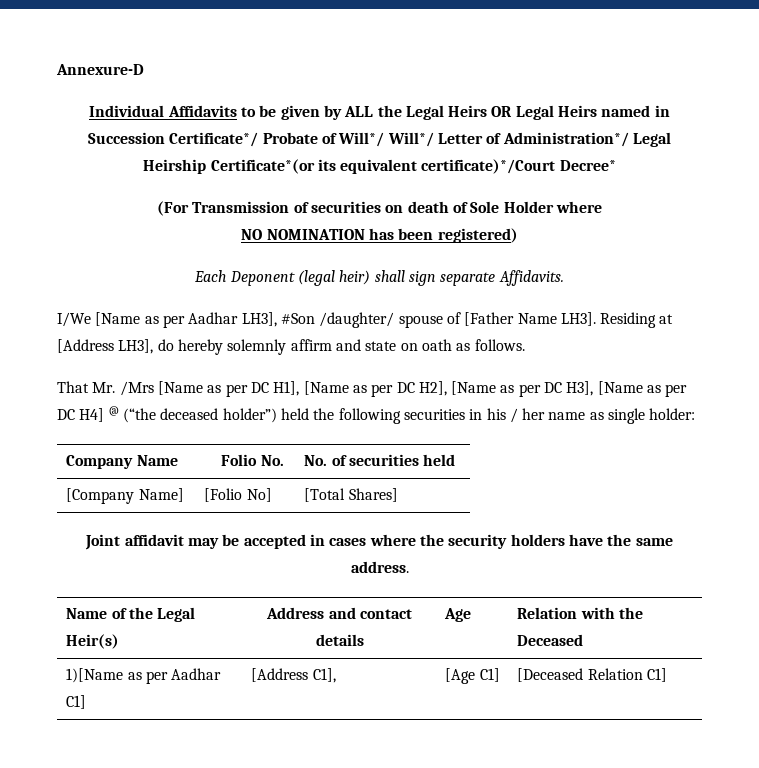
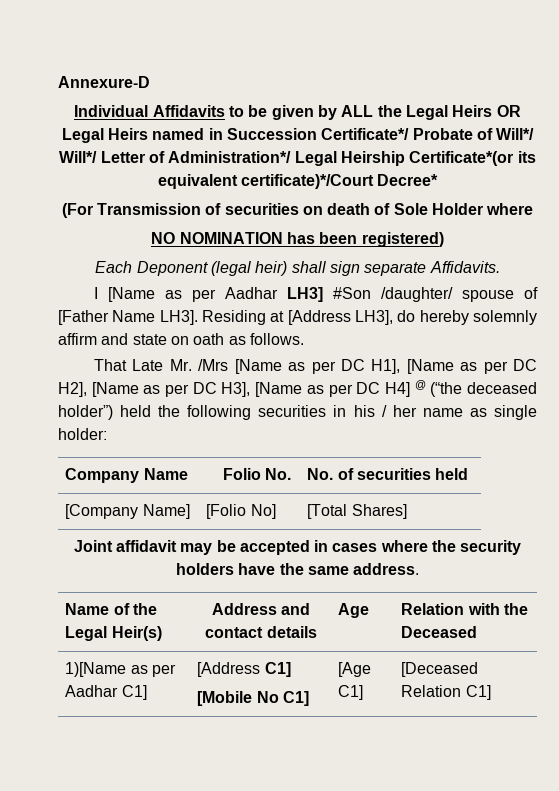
[57,312,91,327] I/We -> [94,287,99,299] I
[241,312,277,327] LH3], -> [287,287,324,302] LH3]
(89, 387) none -> [132,359,164,371] Late
[312,668,336,683] C1], -> [264,662,291,677] [197,691,309,706] C1] // [Mobile No C1]

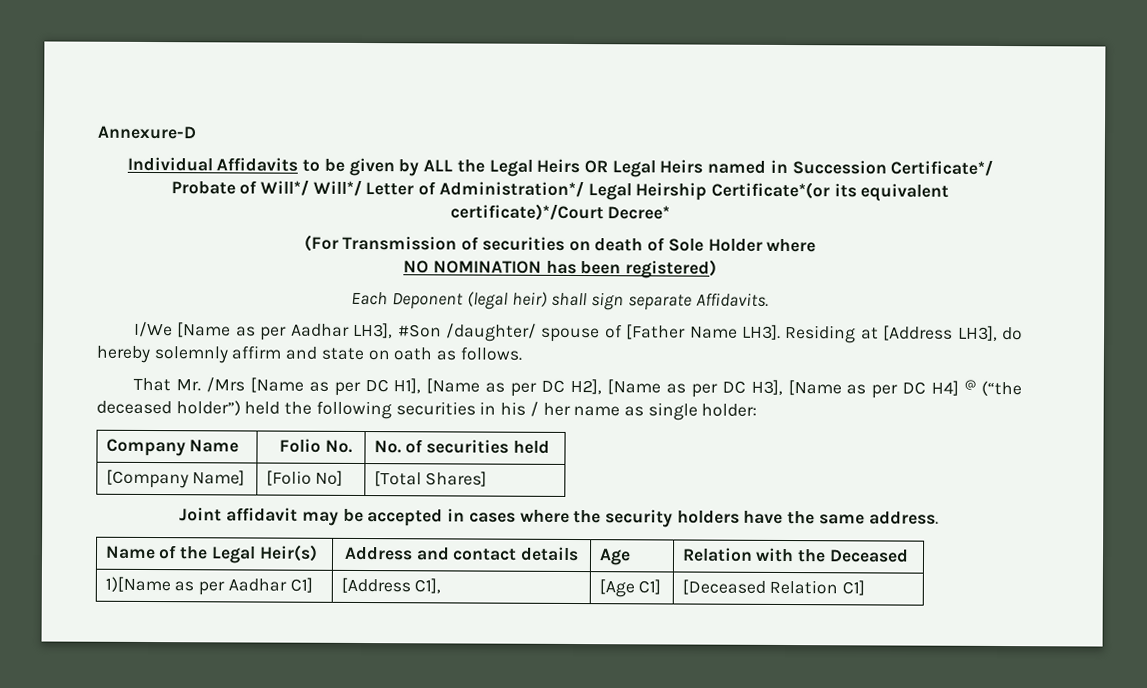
[94,287,99,299] I -> [134,321,174,338] I/We
[287,287,324,302] LH3] -> [353,322,394,339] LH3],
[132,359,164,371] Late -> (172, 384) none
[264,662,291,677] [197,691,309,706] C1] // [Mobile No C1] -> [414,578,442,594] C1],

